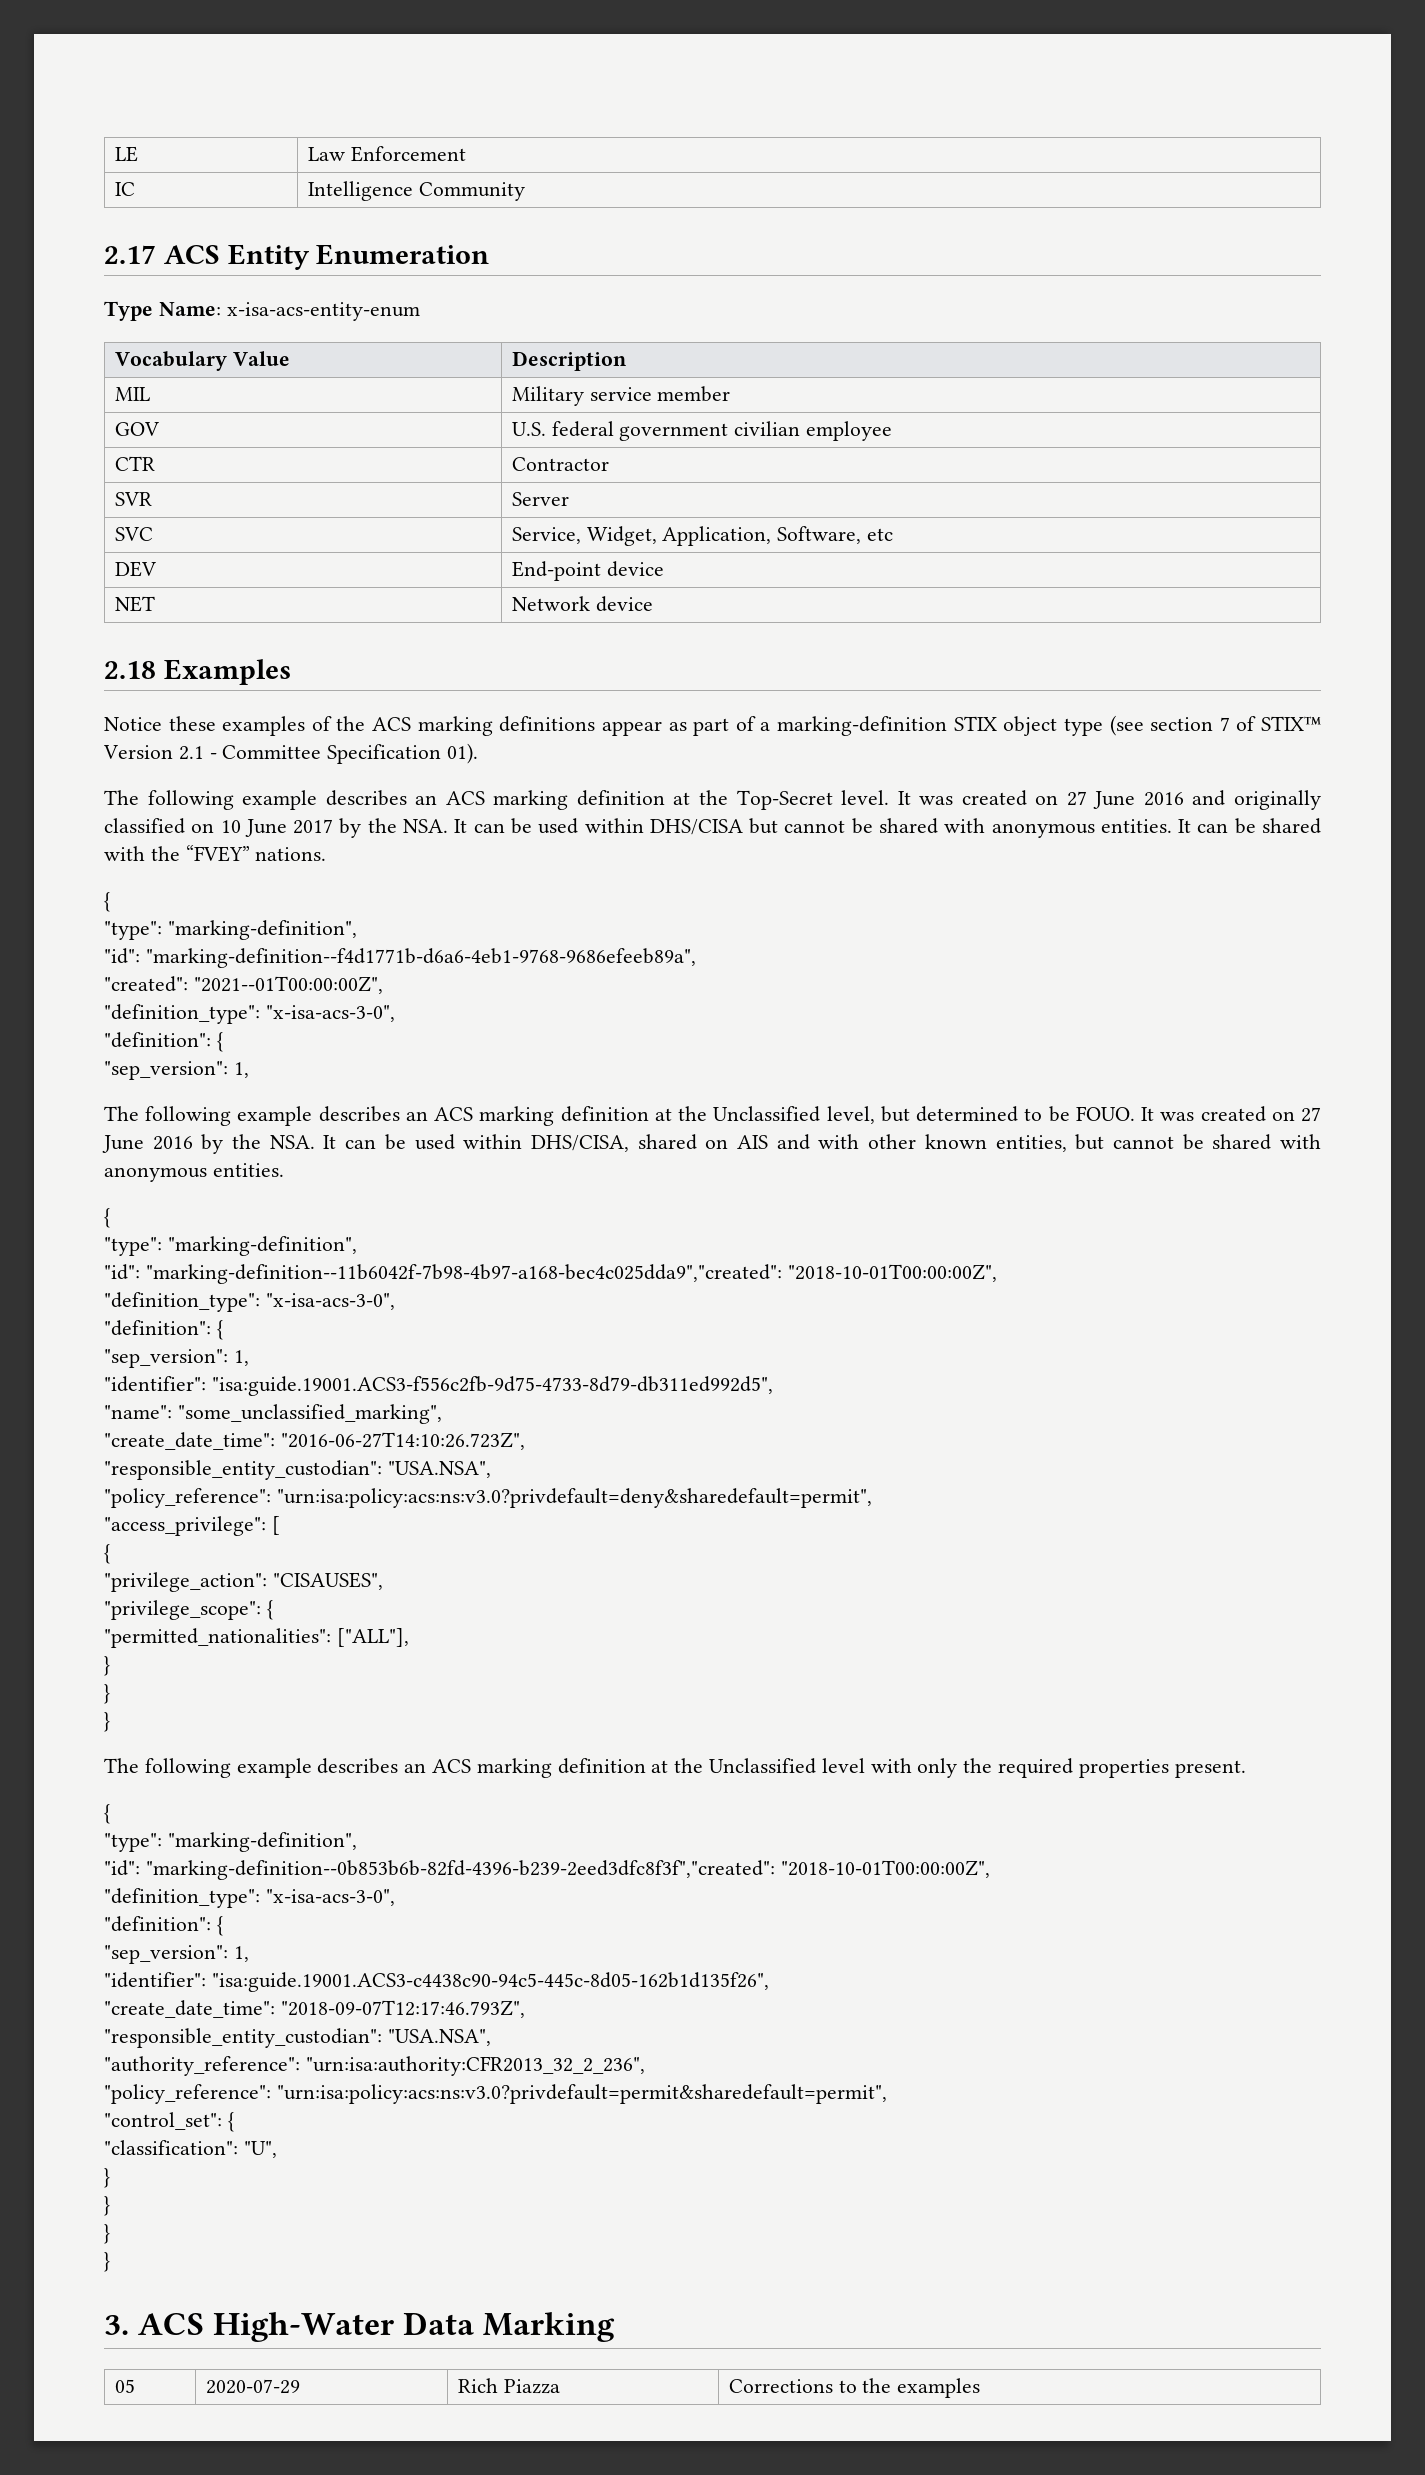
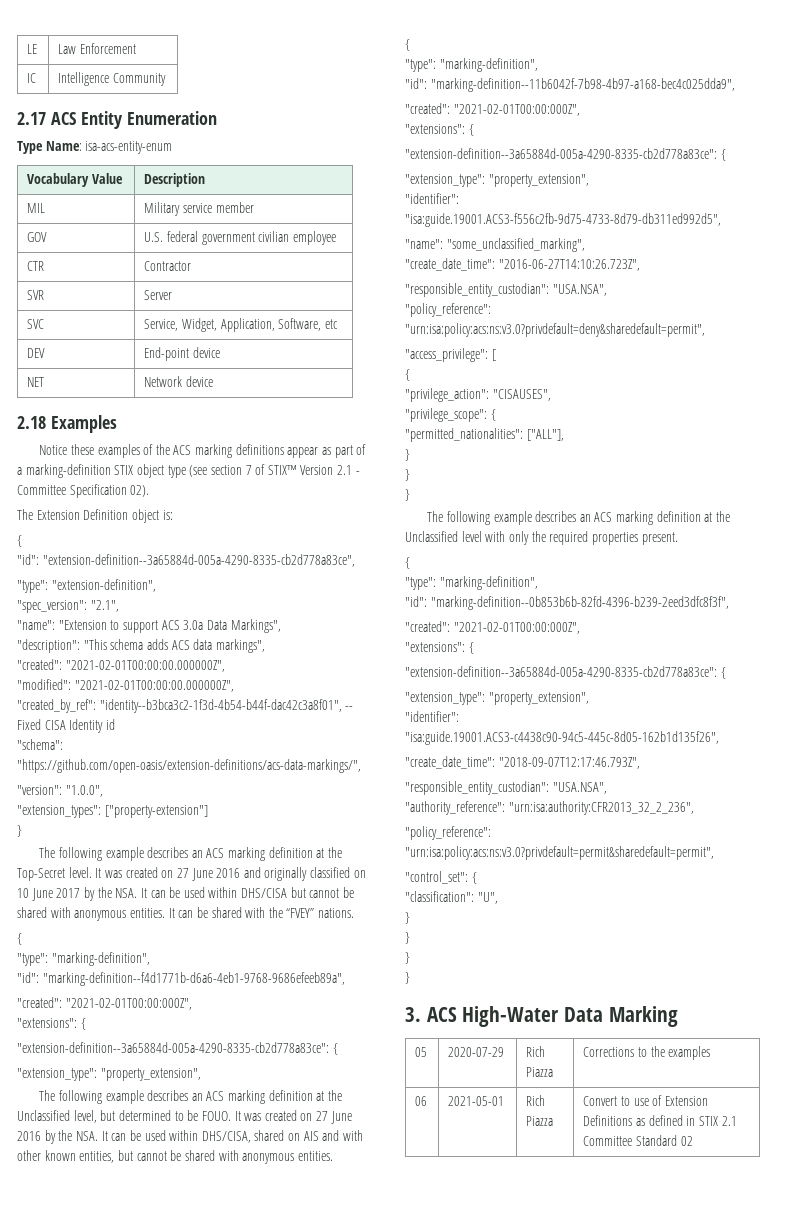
[226,302,420,321] x-isa-acs-entity-enum -> [85,141,173,154] isa-acs-entity-enum
[447,743,479,764] 01). -> [130,485,150,497] [17,509,173,523] [17,535,22,547] [17,554,355,567] [17,579,156,593] [17,600,119,613] [17,619,281,633] [17,639,265,653] [17,659,225,672] [17,679,234,692] [17,699,354,713] [17,719,115,733] [17,739,63,750] [17,759,361,773] [17,785,103,797] [17,805,208,818] [17,825,22,837] 02). // The Extension Definition object is: // { // "id": "extension-definition--3a65884d-005a-4290-8335-cb2d778a83ce", // "type": "extension-definition", // "spec_version": "2.1", // "name": "Extension to support ACS 3.0a Data Markings", // "description": "This schema adds ACS data markings", // "created": "2021-02-01T00:00:00.000000Z", // "modified": "2021-02-01T00:00:00.000000Z", // "created_by_ref": "identity--b3bca3c2-1f3d-4b54-b44f-dac42c3a8f01", -- Fixed CISA Identity id // "schema": "https://github.com/open-oasis/extension-definitions/acs-data-markings/", // "version": "1.0.0", // "extension_types": ["property-extension"] // }
[193,976,383,994] [104,1004,395,1024] [104,1032,223,1052] [104,1061,249,1080] "2021--01T00:00:00Z", // "definition_type": "x-isa-acs-3-0", // "definition": { // "sep_version": 1, -> [65,998,192,1010] [17,1018,86,1030] [17,1042,338,1055] [17,1068,201,1081] "2021-02-01T00:00:000Z", // "extensions": { // "extension-definition--3a65884d-005a-4290-8335-cb2d778a83ce": { // "extension_type": "property_extension",
[145,1264,997,1284] [104,1292,395,1312] [104,1320,223,1340] [104,1349,249,1368] "marking-definition--11b6042f-7b98-4b97-a168-bec4c025dda9","created": "2018-10-01T00:00:00Z", // "definition_type": "x-isa-acs-3-0", // "definition": { // "sep_version": 1, -> [430,78,735,92] [405,103,580,116] [405,124,474,136] [405,148,726,161] [405,174,589,187] "marking-definition--11b6042f-7b98-4b97-a168-bec4c025dda9", // "created": "2021-02-01T00:00:000Z", // "extensions": { // "extension-definition--3a65884d-005a-4290-8335-cb2d778a83ce": { // "extension_type": "property_extension",
[145,1860,990,1880] [104,1888,395,1908] [104,1916,223,1936] [104,1945,249,1964] "marking-definition--0b853b6b-82fd-4396-b239-2eed3dfc8f3f","created": "2018-10-01T00:00:00Z", // "definition_type": "x-isa-acs-3-0", // "definition": { // "sep_version": 1, -> [430,596,729,610] [405,621,580,634] [405,642,474,654] [405,666,726,679] [405,692,589,705] "marking-definition--0b853b6b-82fd-4396-b239-2eed3dfc8f3f", // "created": "2021-02-01T00:00:000Z", // "extensions": { // "extension-definition--3a65884d-005a-4290-8335-cb2d778a83ce": { // "extension_type": "property_extension",
(981, 2388) none -> [415,1096,428,1106] [448,1096,505,1106] [526,1095,546,1106] [526,1116,554,1126] [583,1095,708,1106] [583,1115,737,1126] [583,1135,693,1146] // 06 | 2021-05-01 | Rich Piazza | Convert to use of Extension Definitions as defined in STIX 2.1 Committee Standard 02

